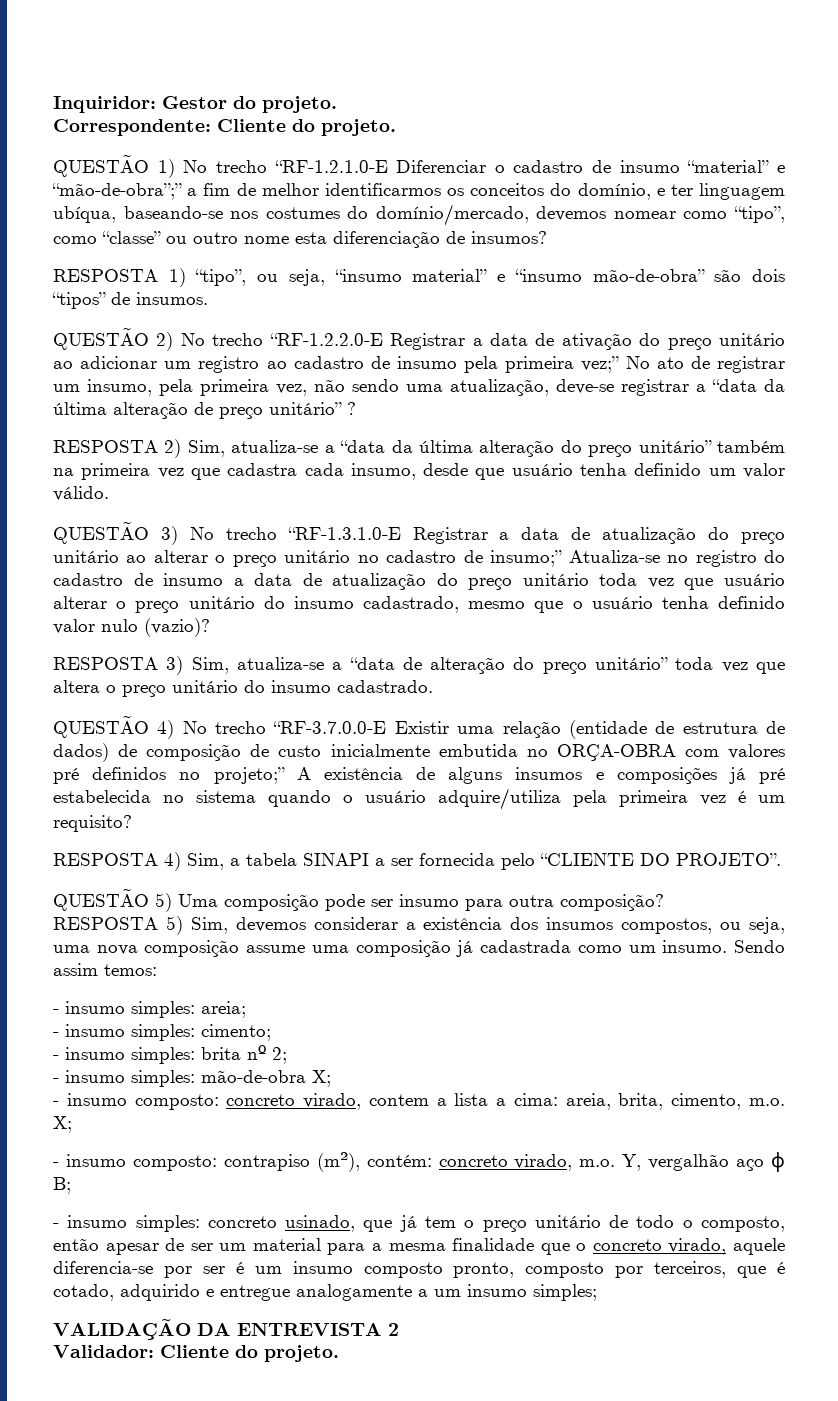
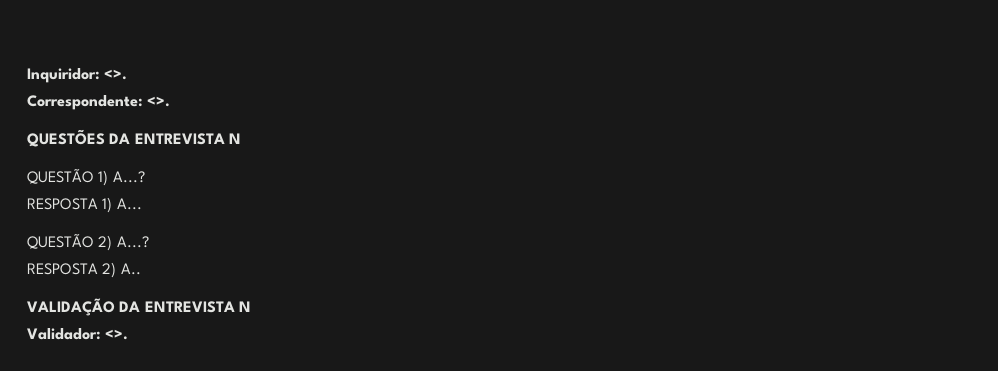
[162,96,337,113] [53,119,396,136] [53,154,785,178] [52,183,785,200] [53,204,785,226] [53,231,547,248] [53,268,786,287] [52,292,208,309] [53,327,785,351] [53,356,785,373] [53,379,785,396] [53,402,356,419] [53,439,785,458] [53,463,785,480] [53,486,109,501] [53,521,785,545] [53,550,785,567] [53,573,786,590] [53,596,785,613] [53,618,210,637] [53,656,785,675] [53,680,433,697] [53,715,786,739] [53,743,786,762] [53,767,785,784] [53,788,785,810] [53,815,132,832] [53,852,781,871] [53,888,664,912] [53,916,785,935] [53,940,786,957] [53,963,157,976] [53,1001,246,1018] [53,1024,271,1041] [53,1045,287,1064] [53,1070,331,1087] [53,1093,785,1110] [53,1116,72,1133] [53,1152,785,1172] [53,1177,71,1194] [53,1215,786,1232] [53,1238,785,1255] [53,1261,785,1278] [53,1284,597,1301] Gestor do projeto. // Correspondente: Cliente do projeto. // QUESTÃO 1) No trecho “RF-1.2.1.0-E Diferenciar o cadastro de insumo “material” e “mão-de-obra”;” a fim de melhor identificarmos os conceitos do domínio, e ter linguagem ubíqua, baseando-se nos costumes do domínio/mercado, devemos nomear como “tipo”, como “classe” ou outro nome esta diferenciação de insumos? // RESPOSTA 1) “tipo”, ou seja, “insumo material” e “insumo mão-de-obra” são dois “tipos” de insumos. // QUESTÃO 2) No trecho “RF-1.2.2.0-E Registrar a data de ativação do preço unitário ao adicionar um registro ao cadastro de insumo pela primeira vez;” No ato de registrar um insumo, pela primeira vez, não sendo uma atualização, deve-se registrar a “data da última alteração de preço unitário” ? // RESPOSTA 2) Sim, atualiza-se a “data da última alteração do preço unitário” também na primeira vez que cadastra cada insumo, desde que usuário tenha definido um valor válido. // QUESTÃO 3) No trecho “RF-1.3.1.0-E Registrar a data de atualização do preço unitário ao alterar o preço unitário no cadastro de insumo;” Atualiza-se no registro do cadastro de insumo a data de atualização do preço unitário toda vez que usuário alterar o preço unitário do insumo cadastrado, mesmo que o usuário tenha definido valor nulo (vazio)? // RESPOSTA 3) Sim, atualiza-se a “data de alteração do preço unitário” toda vez que altera o preço unitário do insumo cadastrado. // QUESTÃO 4) No trecho “RF-3.7.0.0-E Existir uma relação (entidade de estrutura de dados) de composição de custo inicialmente embutida no ORÇA-OBRA com valores pré definidos no projeto;” A existência de alguns insumos e composições já pré estabelecida no sistema quando o usuário adquire/utiliza pela primeira vez é um requisito? // RESPOSTA 4) Sim, a tabela SINAPI a ser fornecida pelo “CLIENTE DO PROJETO”. // QUESTÃO 5) Uma composição pode ser insumo para outra composição? // RESPOSTA 5) Sim, devemos considerar a existência dos insumos compostos, ou seja, uma nova composição assume uma composição já cadastrada como um insumo. Sendo assim temos: // - insumo simples: areia; // - insumo simples: cimento; // - insumo simples: brita nº 2; // - insumo simples: mão-de-obra X; // - insumo composto: concreto virado, contem a lista a cima: areia, brita, cimento, m.o. X; // - insumo composto: contrapiso (m²), contém: concreto virado, m.o. Y, vergalhão aço ɸ B; // - insumo simples: concreto usinado, que já tem o preço unitário de todo o composto, então apesar de ser um material para a mesma finalidade que o concreto virado, aquele diferencia-se por ser é um insumo composto pronto, composto por terceiros, que é cotado, adquirido e entregue analogamente a um insumo simples; -> [104,69,128,80] [27,95,171,110] [27,129,241,147] [27,169,145,186] [27,197,142,213] [27,234,149,251] [27,262,141,278] <>. // Correspondente: <>. // QUESTÕES DA ENTREVISTA N // QUESTÃO 1) A...? // RESPOSTA 1) A... // QUESTÃO 2) A...? // RESPOSTA 2) A..
[388,1323,399,1336] 2 -> [238,301,251,312] N
[160,1345,339,1362] Cliente do projeto. -> [105,329,129,340] <>.

